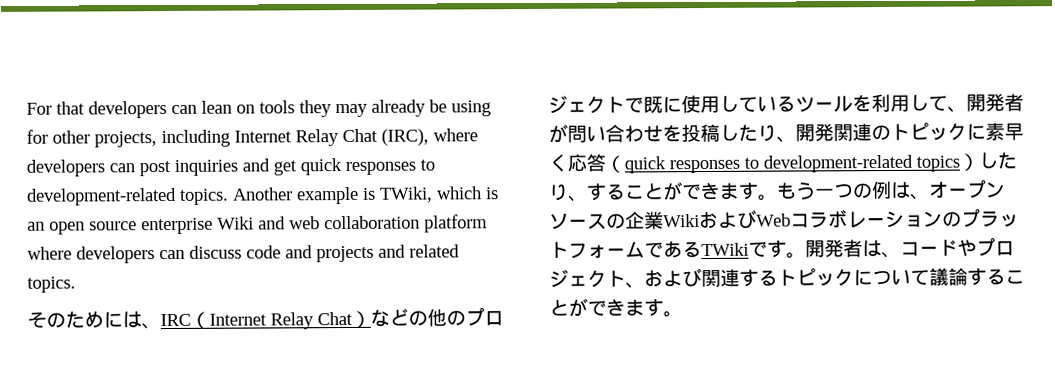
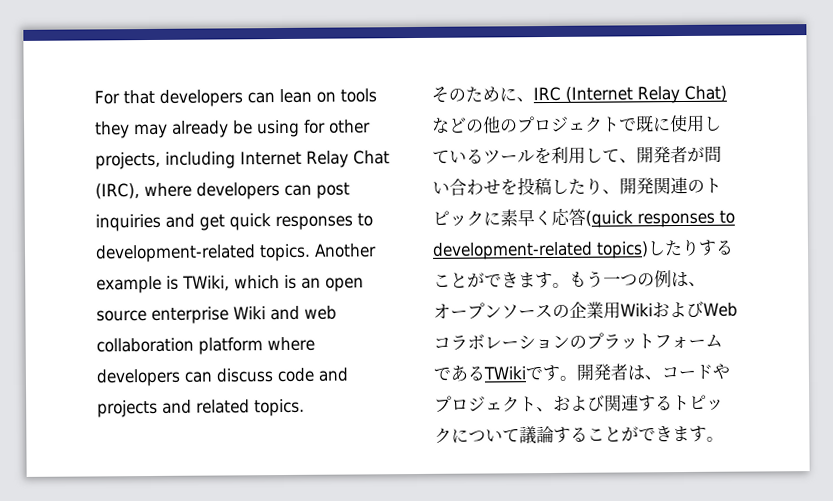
[122,310,371,330] は、IRC（Internet Relay Chat） -> [516,85,727,104] 、IRC (Internet Relay Chat)
[605,152,1017,174] [548,183,588,202] （quick responses to development-related topics）したり、 -> [585,210,735,228] [432,238,700,260] (quick responses to development-related topics)したり
(664, 220) none -> [603,301,621,319] 用

